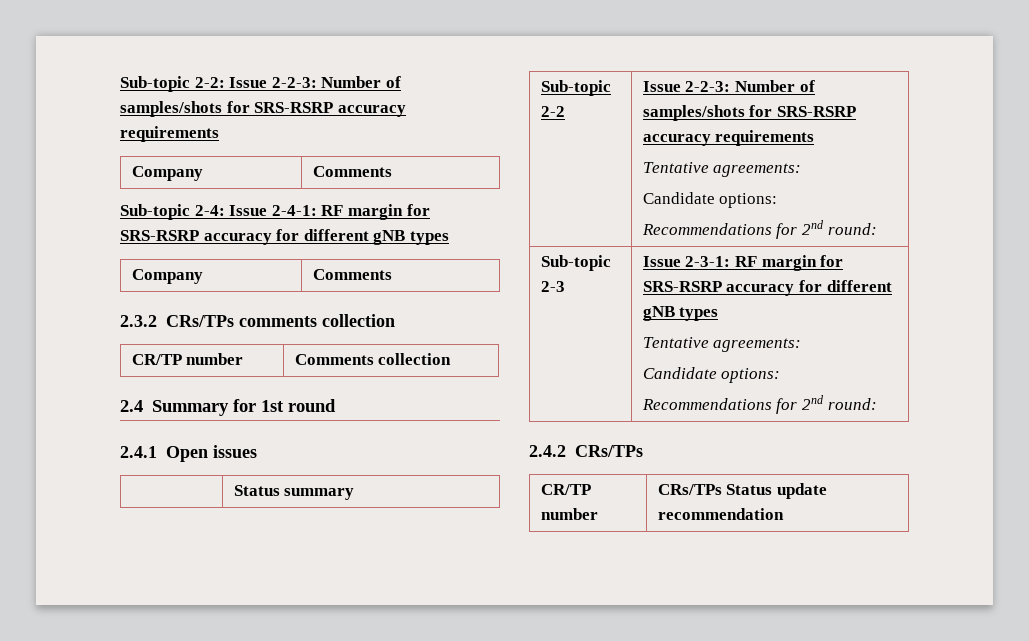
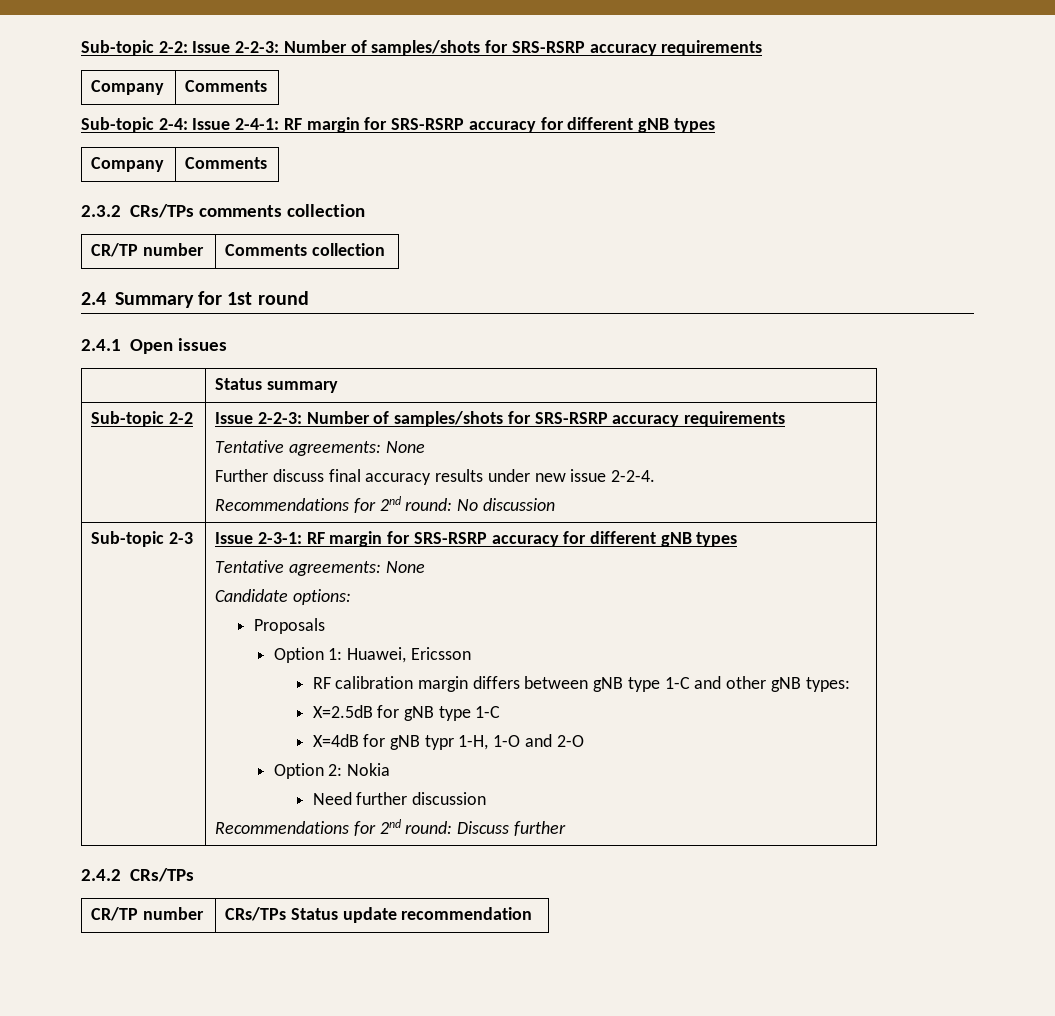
[642,192,778,208] [641,220,877,239] // Candidate options: // Recommendations for 2nd round: -> [385,441,425,453] [215,469,656,485] [215,496,555,513] None // Further discuss final accuracy results under new issue 2-2-4. // Recommendations for 2nd round: No discussion
[713,338,802,352] [642,367,781,383] [641,395,877,414] agreements: // Candidate options: // Recommendations for 2nd round: -> [288,561,425,576] [215,589,351,605] [253,618,325,634] [273,647,471,663] [312,676,850,692] [312,705,501,721] [312,734,584,750] [273,763,390,779] [312,792,487,805] [215,819,566,836] agreements: None // Candidate options: // Proposals // Option 1: Huawei, Ericsson // RF calibration margin differs between gNB type 1-C and other gNB types: // X=2.5dB for gNB type 1-C // X=4dB for gNB typr 1-H, 1-O and 2-O // Option 2: Nokia // Need further discussion // Recommendations for 2nd round: Discuss further

